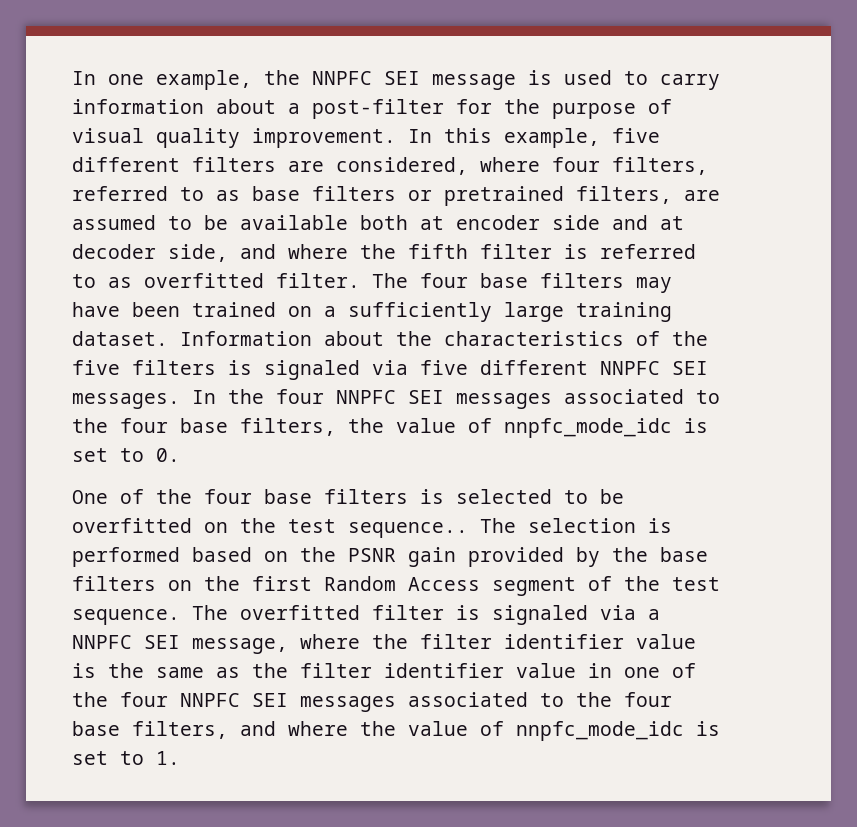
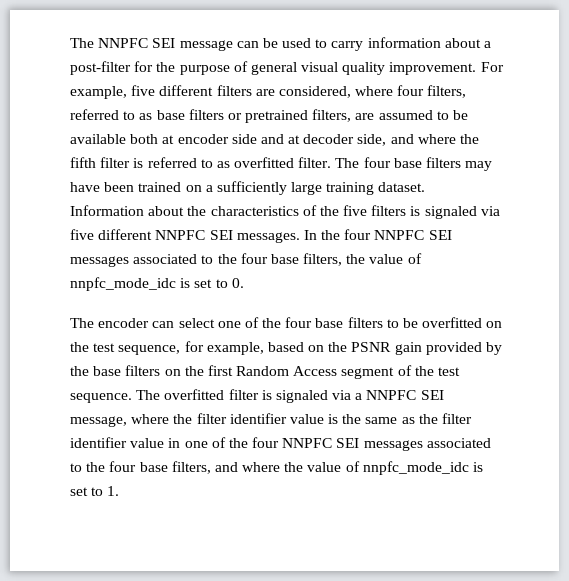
[72,70,300,90] In one example, the -> [70,38,94,48] The
[528,70,552,85] is -> [236,38,278,48] can be
(672, 106) none -> [250,62,297,75] general
[408,128,492,143] In this -> [480,62,504,72] For
[72,490,108,504] One -> [70,318,241,328] The encoder can select one
[420,489,552,504] is selected -> (383, 322) none
[348,518,672,538] [72,547,180,567] sequence.. The selection is performed -> [118,341,264,355] sequence, for example,

